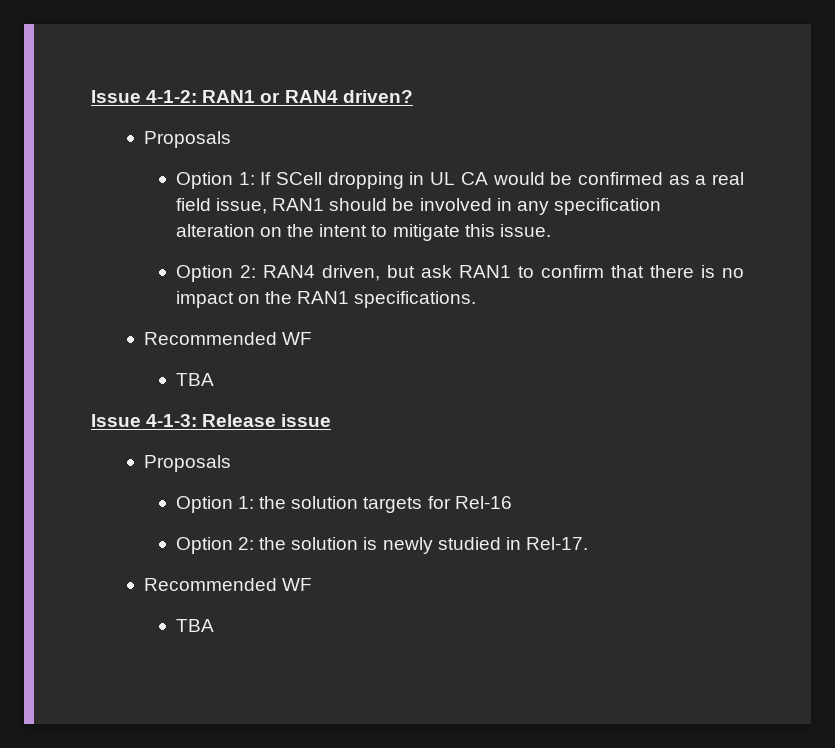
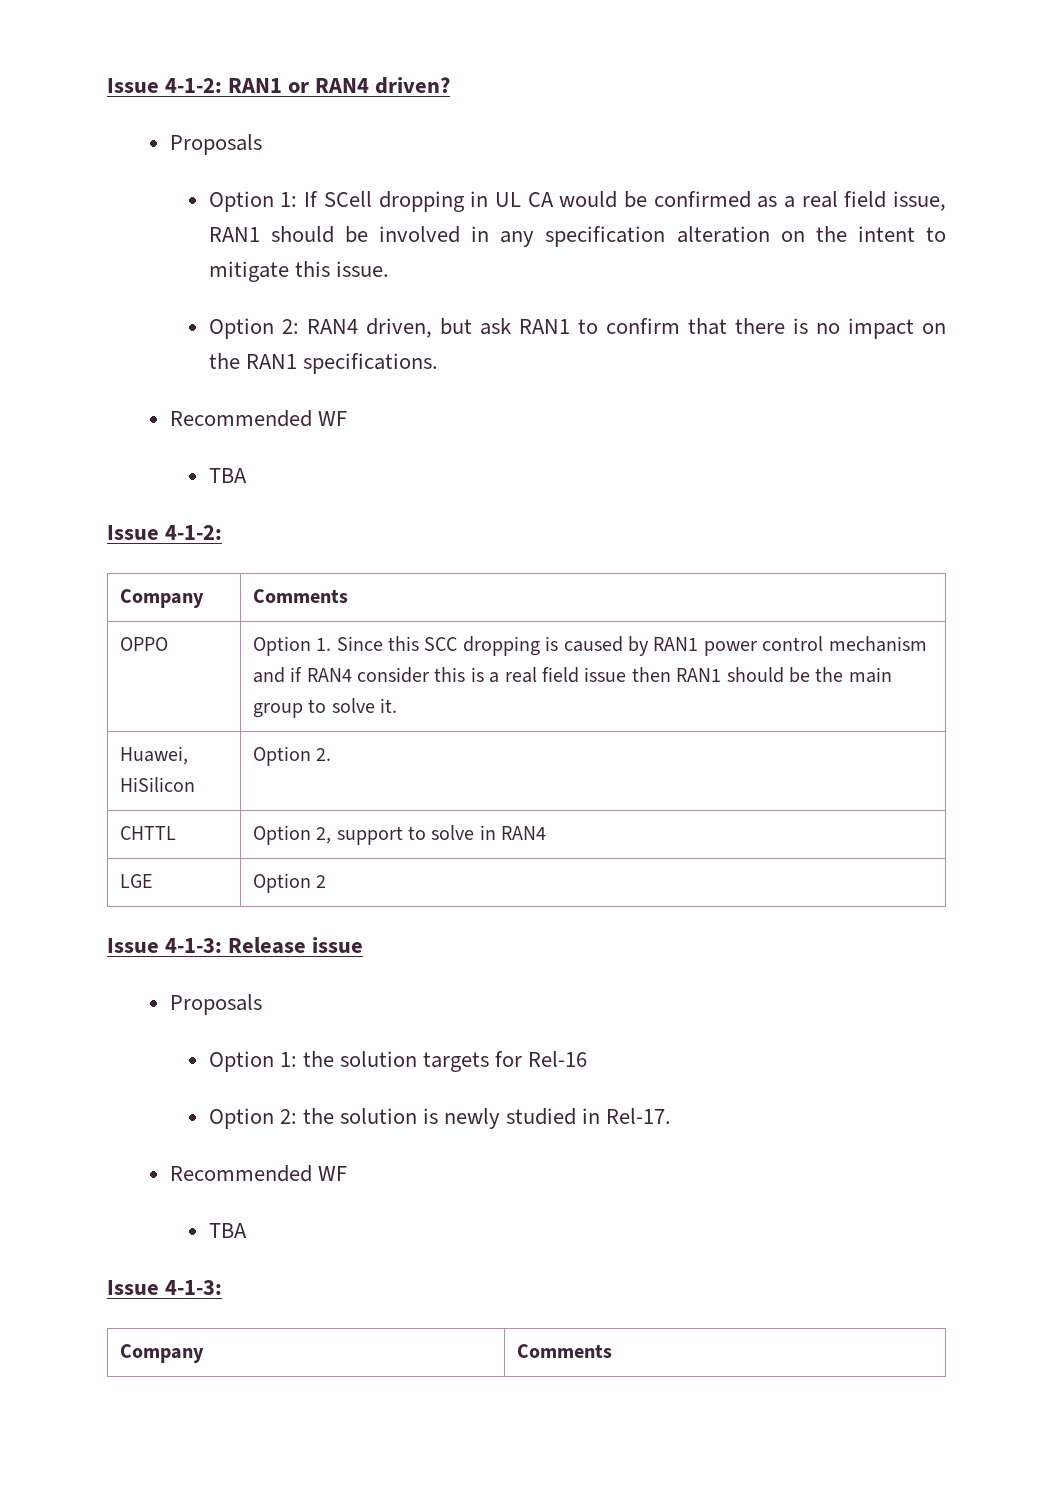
(214, 379) none -> [107,525,223,540] [119,589,204,608] [252,589,348,603] [119,637,168,651] [252,636,927,656] [252,667,892,683] [252,698,398,718] [119,746,188,765] [119,777,195,792] [252,746,332,766] [119,826,176,840] [252,825,547,845] [119,874,153,888] [252,873,327,893] // Issue 4-1-2: // Company | Comments // OPPO | Option 1. Since this SCC dropping is caused by RAN1 power control mechanism and if RAN4 consider this is a real field issue then RAN1 should be the main group to solve it. // Huawei, HiSilicon | Option 2. // CHTTL | Option 2, support to solve in RAN4 // LGE | Option 2
(214, 625) none -> [107,1280,223,1295] [119,1344,204,1363] [516,1344,612,1358] // Issue 4-1-3: // Company | Comments

